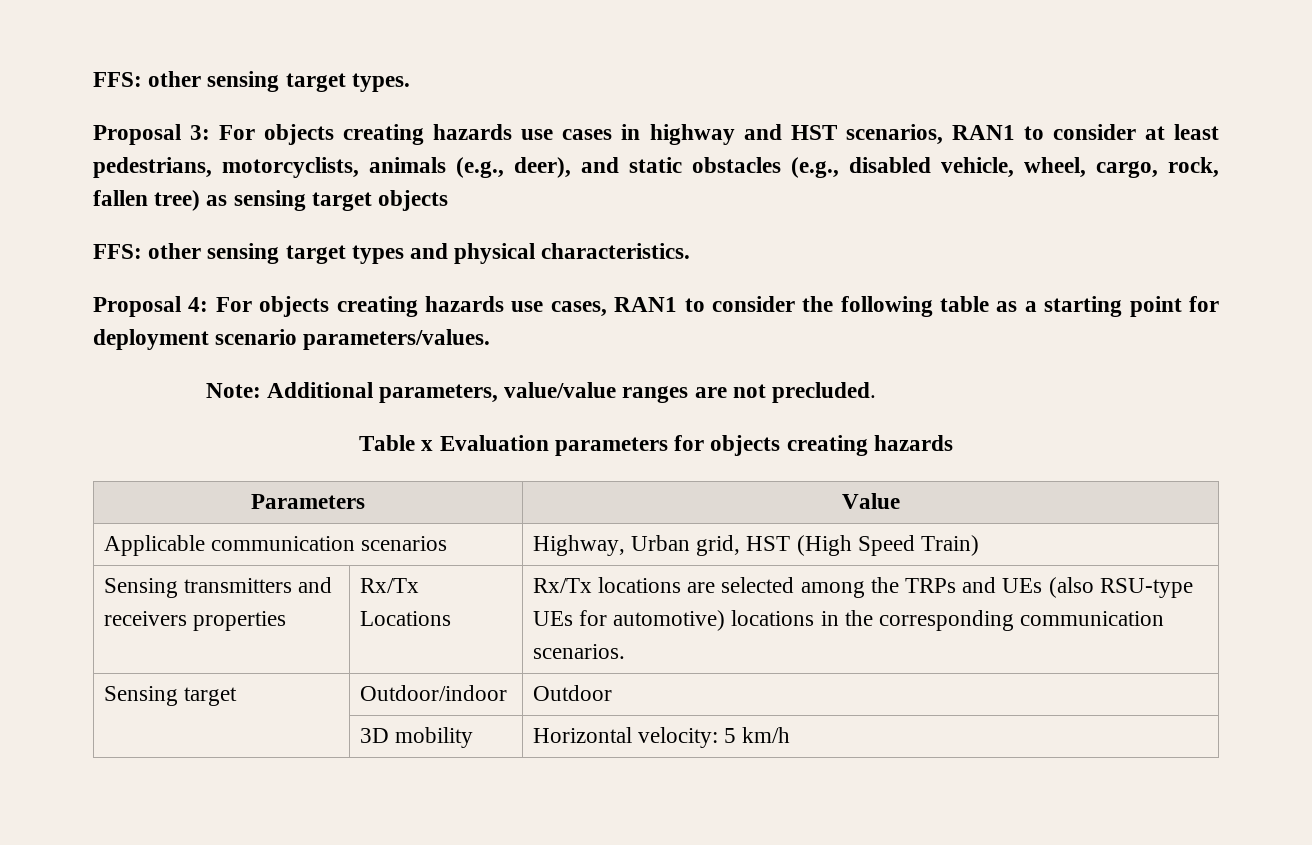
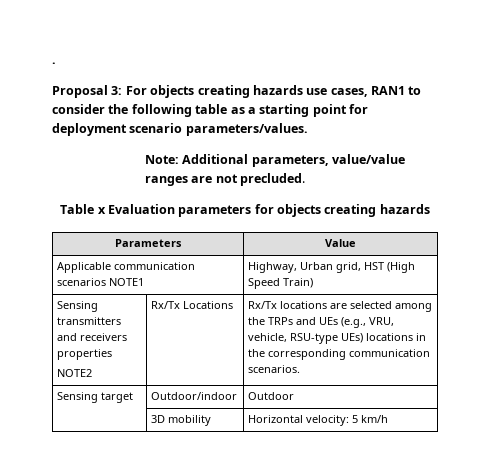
[93,71,410,92] FFS: other sensing target types. -> [52,62,56,64] .
[562,124,1219,145] [93,157,1219,178] [93,190,449,211] [93,243,691,264] [93,296,544,317] cases in highway and HST scenarios, RAN1 to consider at least pedestrians, motorcyclists, animals (e.g., deer), and static obstacles (e.g., disabled vehicle, wheel, cargo, rock, fallen tree) as sensing target objects // FFS: other sensing target types and physical characteristics. // Proposal 4: For objects creating hazards use -> (328, 91) none
(448, 543) none -> [109,278,145,286] NOTE1
(286, 621) none -> [57,369,93,377] // NOTE2
[1048,577,1193,598] [532,610,726,631] (also RSU-type UEs for automotive) -> [341,317,395,328] [248,333,364,344] (e.g., VRU, vehicle, RSU-type UEs)

